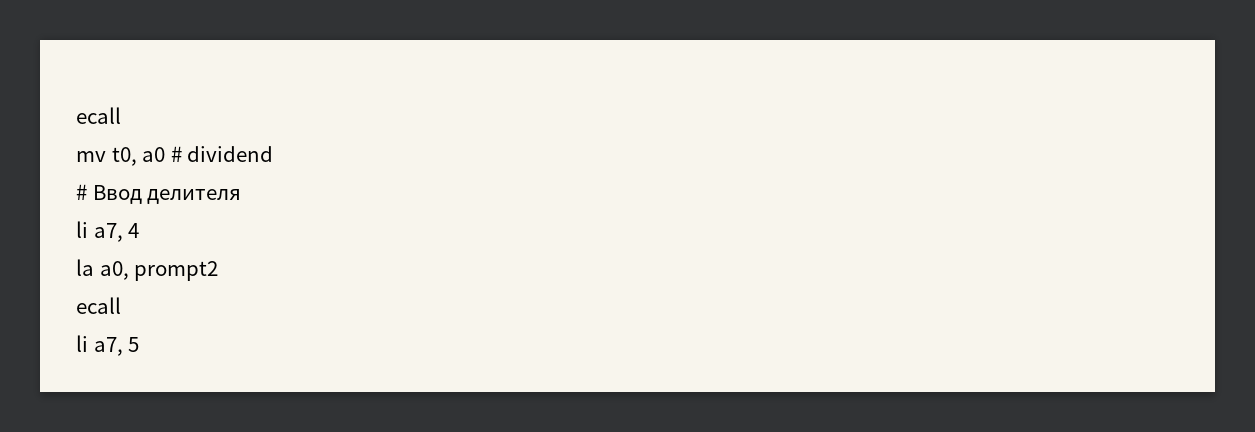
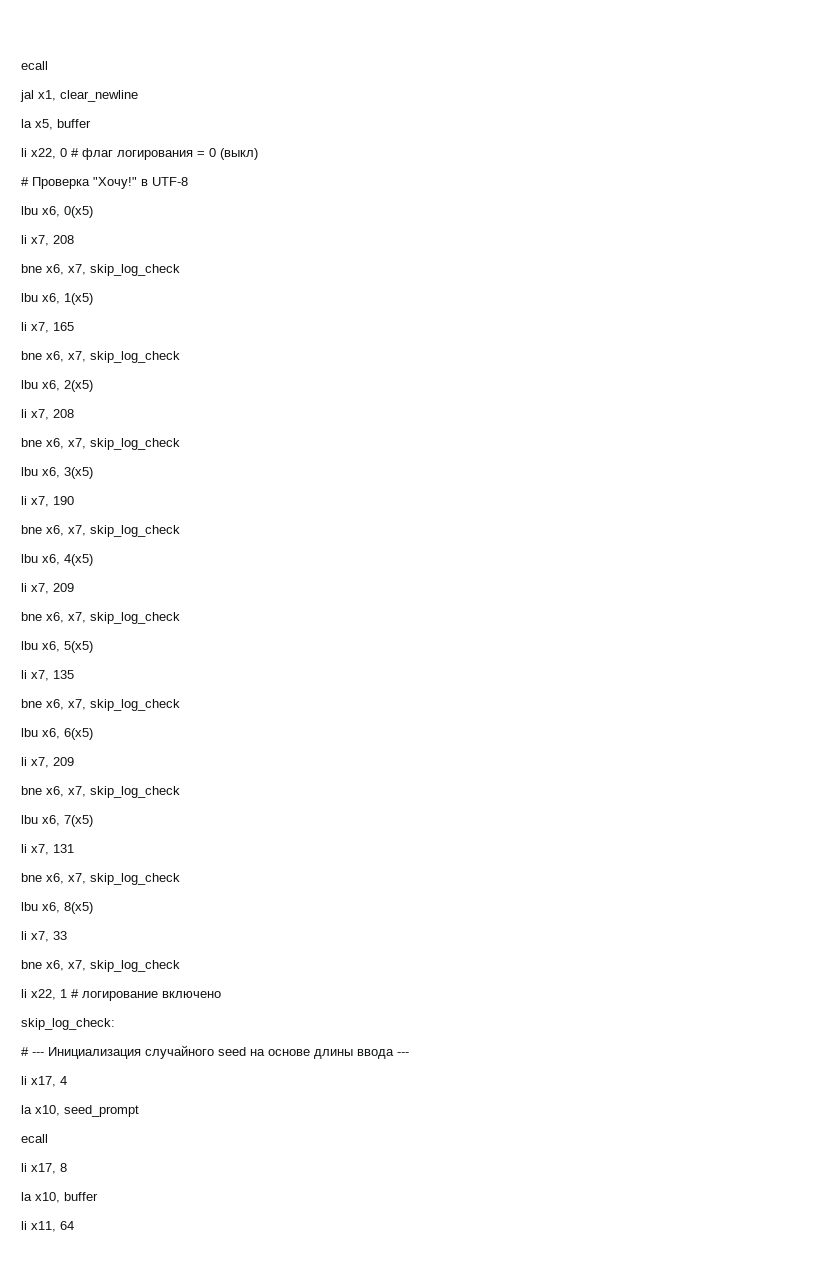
[76,107,121,124] [76,146,274,166] [76,184,242,204] [76,221,123,242] ecall // mv t0, a0 # dividend // # Ввод делителя // li a7, -> [21,61,48,70] [20,90,138,102] [21,119,91,130] [21,148,258,160] [21,177,188,189] [21,206,93,218] [21,235,74,246] [21,264,180,276] [21,293,93,305] [21,322,74,333] [21,351,180,363] [21,380,93,392] [21,409,74,420] [21,438,180,450] [21,467,93,479] [21,496,74,507] [21,525,180,537] [21,554,93,566] [21,583,74,594] [21,612,180,624] [21,641,93,653] [21,670,74,681] [21,699,180,711] [21,728,93,740] [21,757,74,768] [21,786,180,798] [21,815,93,827] [21,844,74,855] [21,873,180,885] [21,902,93,914] [21,931,67,942] [21,960,180,972] [21,989,221,1001] [21,1018,115,1030] [21,1045,409,1059] [21,1076,56,1087] ecall // jal x1, clear_newline // la x5, buffer // li x22, 0 # флаг логирования = 0 (выкл) // # Проверка "Хочу!" в UTF-8 // lbu x6, 0(x5) // li x7, 208 // bne x6, x7, skip_log_check // lbu x6, 1(x5) // li x7, 165 // bne x6, x7, skip_log_check // lbu x6, 2(x5) // li x7, 208 // bne x6, x7, skip_log_check // lbu x6, 3(x5) // li x7, 190 // bne x6, x7, skip_log_check // lbu x6, 4(x5) // li x7, 209 // bne x6, x7, skip_log_check // lbu x6, 5(x5) // li x7, 135 // bne x6, x7, skip_log_check // lbu x6, 6(x5) // li x7, 209 // bne x6, x7, skip_log_check // lbu x6, 7(x5) // li x7, 131 // bne x6, x7, skip_log_check // lbu x6, 8(x5) // li x7, 33 // bne x6, x7, skip_log_check // li x22, 1 # логирование включено // skip_log_check: // # --- Инициализация случайного seed на основе длины ввода --- // li x17,
[99,261,219,281] a0, prompt2 -> [35,1105,139,1117] x10, seed_prompt
[93,337,140,356] a7, 5 -> [31,1163,67,1174] [21,1192,98,1203] [21,1221,74,1232] x17, 8 // la x10, buffer // li x11, 64

